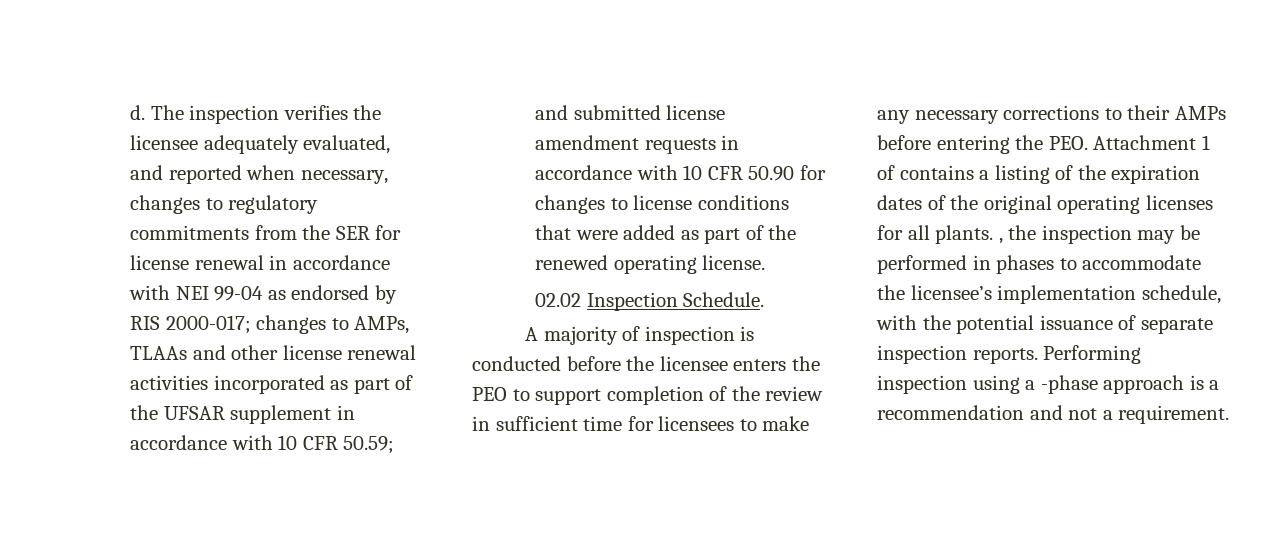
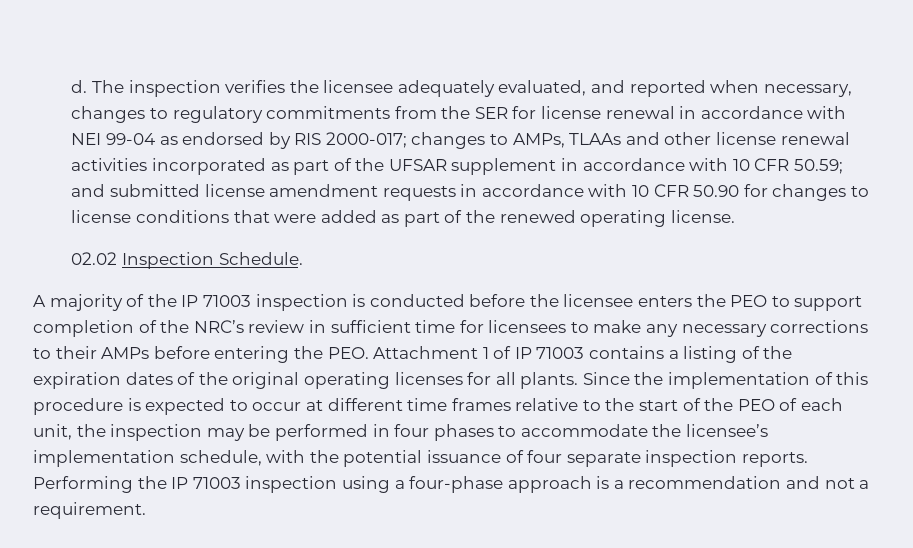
(641, 333) none -> [147,294,251,307] the IP 71003
(760, 393) none -> [193,320,244,333] NRC’s
(895, 172) none -> [514,347,585,359] IP 71003
[998,238,1003,244] , -> [582,372,869,389] [33,398,844,415] [33,424,72,440] Since the implementation of this procedure is expected to occur at different time frames relative to the start of the PEO of each unit,
(991, 262) none -> [394,424,430,437] four
(1137, 322) none -> [527,450,563,463] four
(1142, 354) none -> [137,476,241,489] the IP 71003
[1040,375,1098,394] -phase -> [409,476,504,493] four-phase

